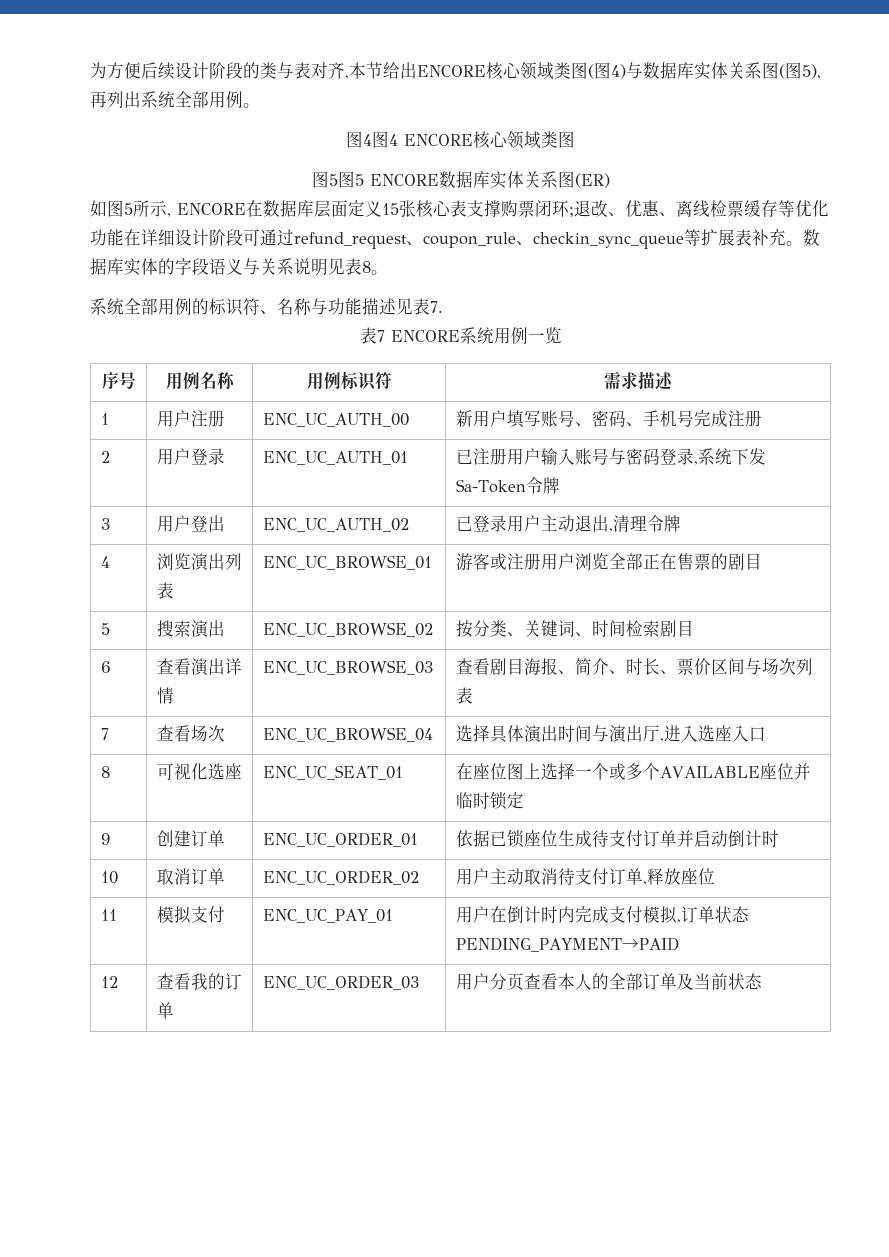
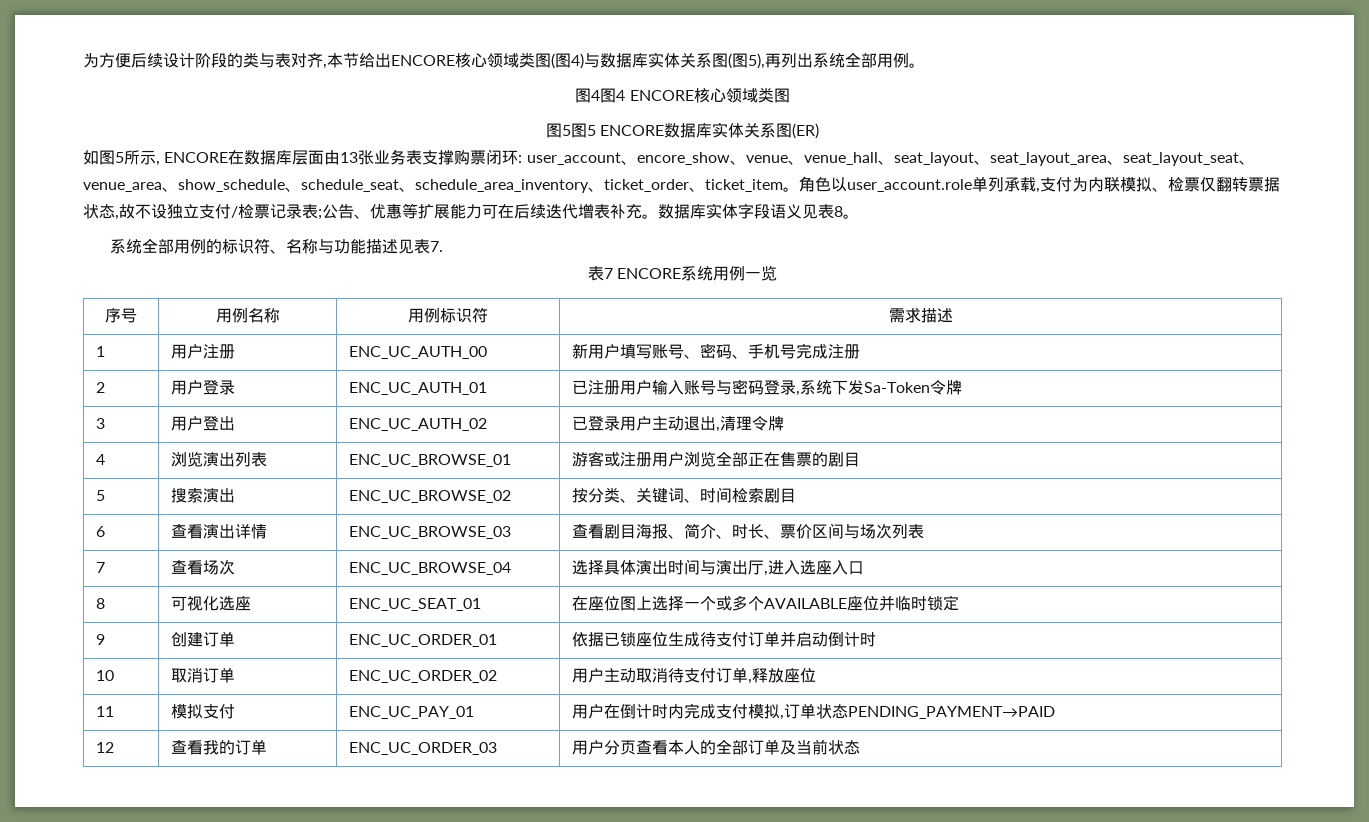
[348,200,829,218] [90,229,735,249] 定义15张核心表支撑购票闭环;退改、优惠、离线检票缓存等优化功能在详细设计阶段可通过refund_request、coupon_rule、checkin_sync_queue等扩展 -> [324,149,1255,166] [83,176,1280,193] [83,203,594,220] 由13张业务表支撑购票闭环: user_account、encore_show、venue、venue_hall、seat_layout、seat_layout_area、seat_layout_seat、venue_area、show_schedule、schedule_seat、schedule_area_inventory、ticket_order、ticket_item。角色以user_account.role单列承载,支付为内联模拟、检票仅翻转票据状态,故不设独立支付/检票记录表;公告、优惠等扩展能力可在后续迭代增
[158,258,175,275] 的 -> (738, 211) none
[243,258,328,276] 与关系说明 -> (802, 211) none

